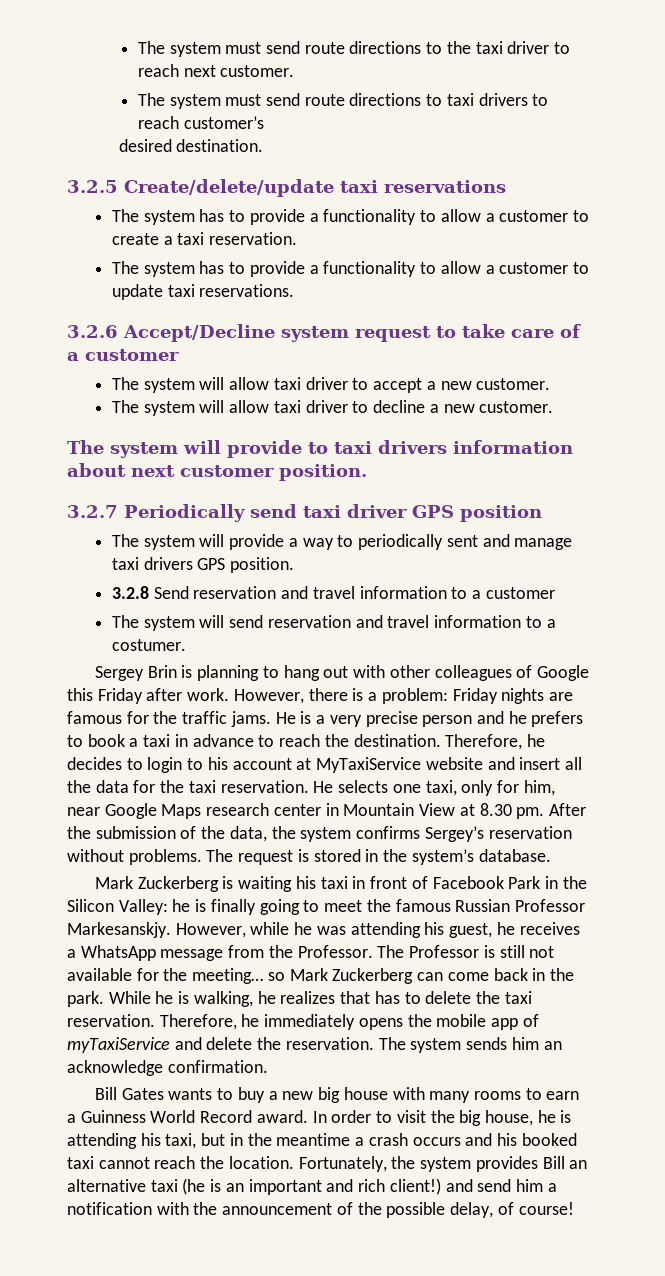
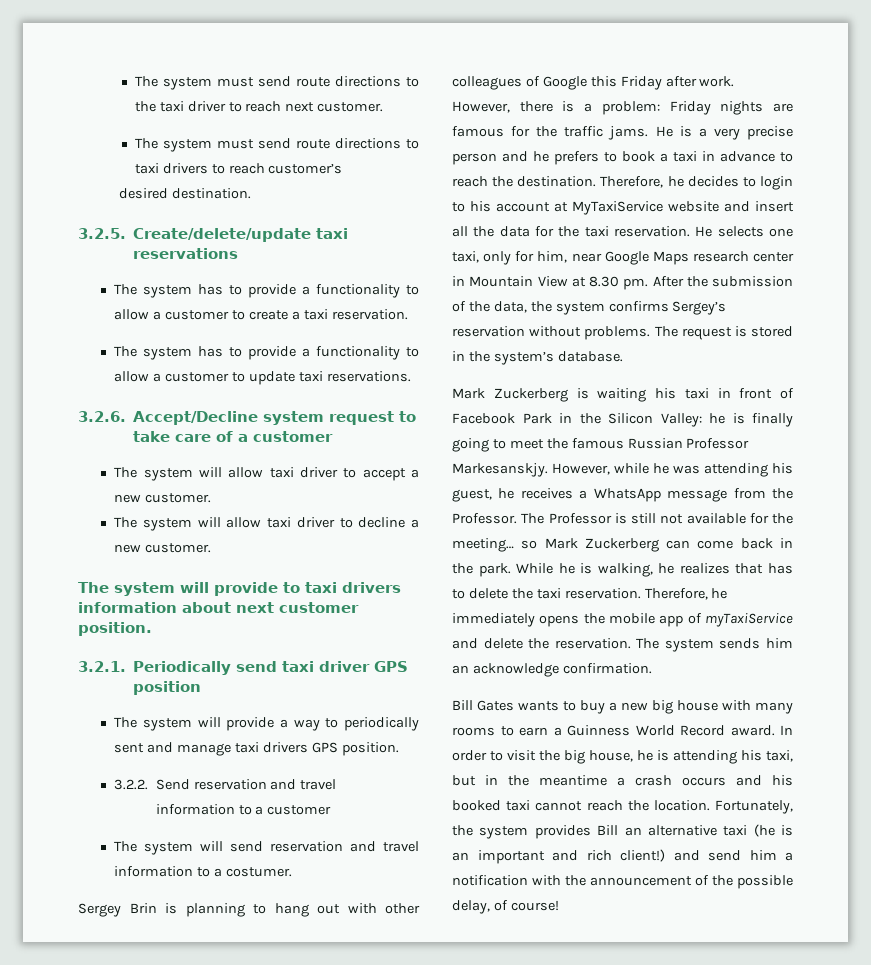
[67,180,118,193] 3.2.5 -> [78,228,126,239] 3.2.5.
[67,325,118,338] 3.2.6 -> [78,411,126,422] 3.2.6.
[67,505,118,518] 3.2.7 -> [78,661,126,672] 3.2.1.
[112,586,150,599] 3.2.8 -> [114,779,149,790] 3.2.2.

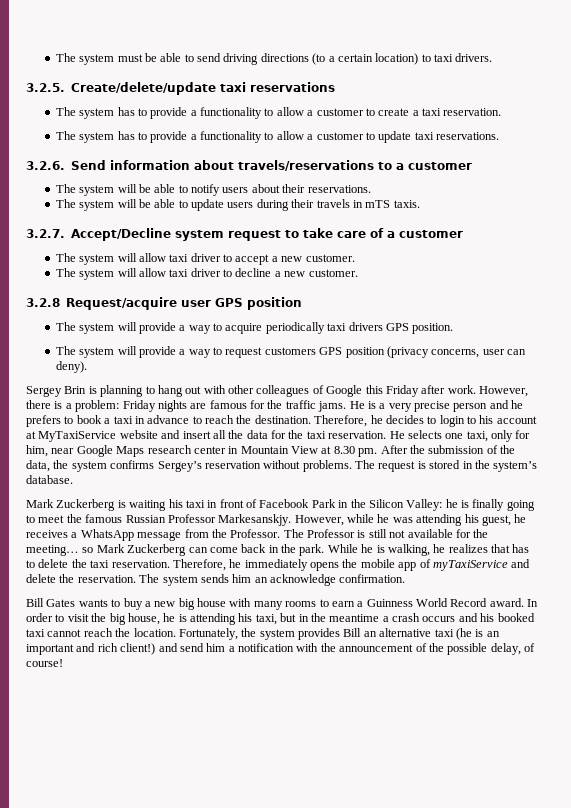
[134,76,419,90] [134,101,384,112] [134,138,419,152] [134,163,343,174] [118,188,251,199] The system must send route directions to the taxi driver to reach next customer. // The system must send route directions to taxi drivers to reach customer’s // desired destination. -> [55,53,493,65] The system must be able to send driving directions (to a certain location) to taxi drivers.
(126, 416) none -> [71,160,473,171] [55,184,371,196] [55,199,420,211] [26,229,65,238] Send information about travels/reservations to a customer // The system will be able to notify users about their reservations. // The system will be able to update users during their travels in mTS taxis. // 3.2.7.
[78,582,401,596] [78,602,359,613] [78,622,152,636] [78,661,371,675] The system will provide to taxi drivers information about next customer position. // 3.2.1. Periodically send taxi driver -> [26,297,212,310] 3.2.8 Request/acquire user
[344,717,419,731] [114,742,232,756] periodically sent and manage -> [225,322,325,334] acquire periodically
[114,779,337,790] [155,804,332,815] [114,841,419,855] [114,866,293,877] 3.2.2. Send reservation and travel information to a customer // The system will send reservation and travel information to a costumer. -> [55,346,527,358] [55,361,87,373] The system will provide a way to request customers GPS position (privacy concerns, user can deny).

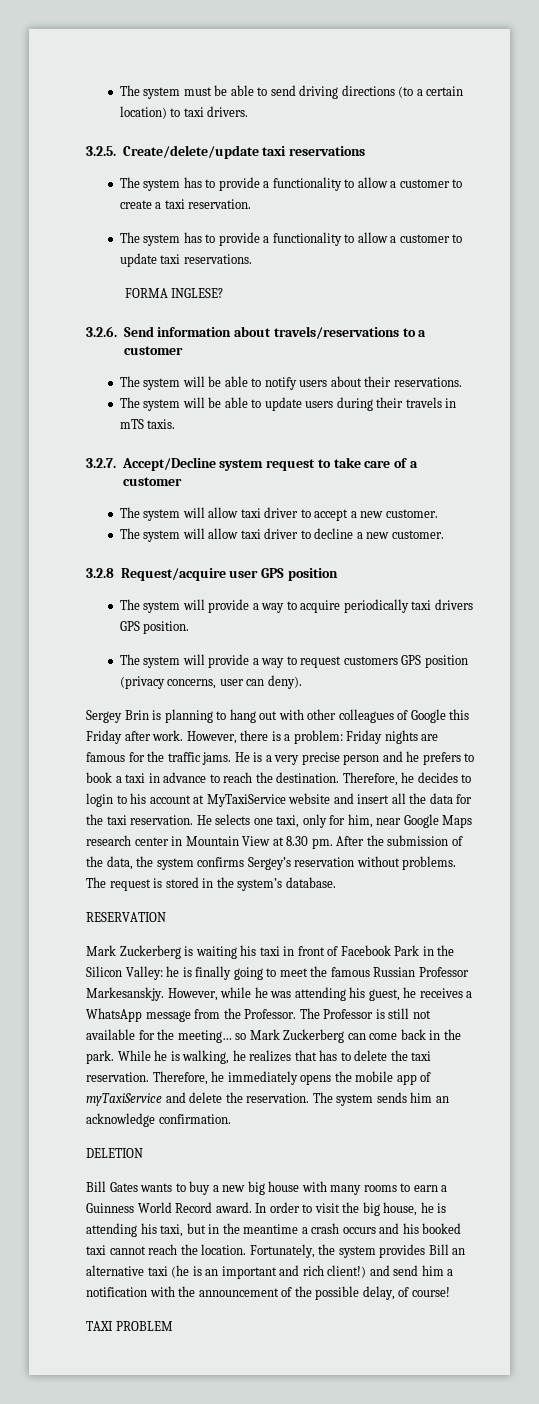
(500, 136) none -> [124,288,224,298] // FORMA INGLESE?
(73, 479) none -> [86,912,166,922] // RESERVATION
(406, 578) none -> [86,1148,143,1158] // DELETION
(63, 663) none -> [86,1321,173,1331] // TAXI PROBLEM

